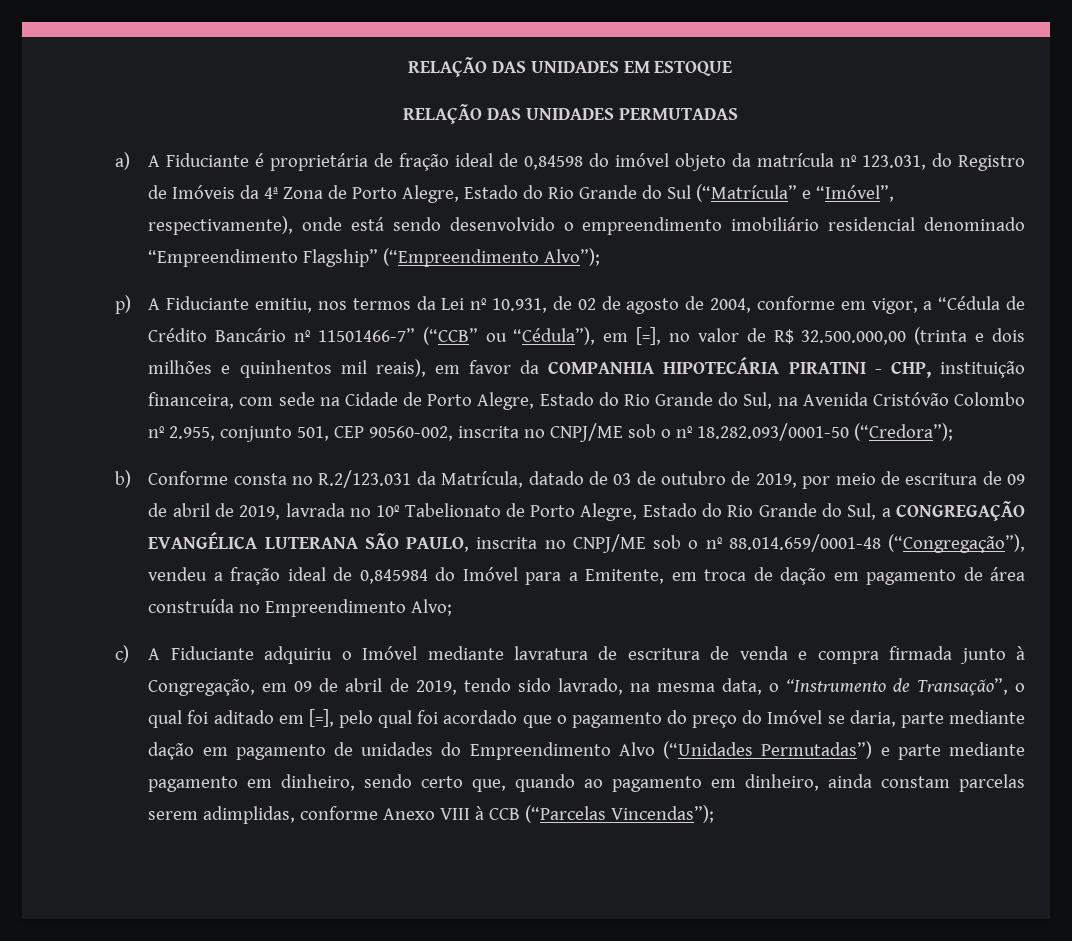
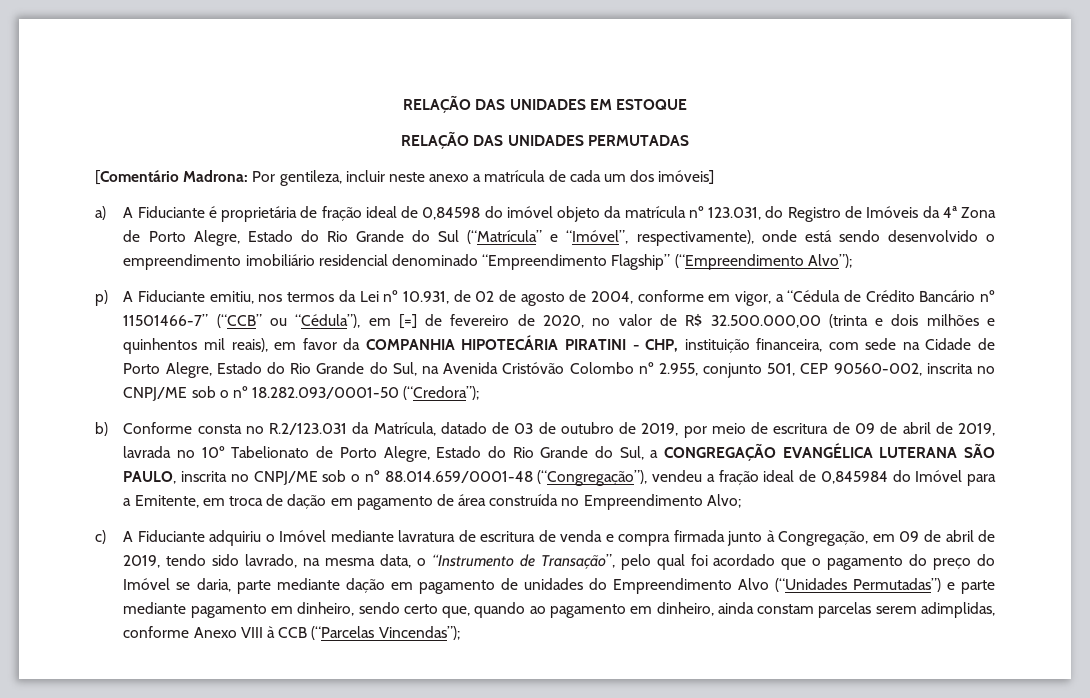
(738, 114) none -> [95,170,715,186] // [Comentário Madrona: Por gentileza, incluir neste anexo a matrícula de cada um dos imóveis]
[636,327,662,345] [=], -> [398,314,585,329] [=] de fevereiro de 2020,
[1014,683,1025,692] [148,709,334,728] o qual foi aditado em [=], -> (615, 561) none

